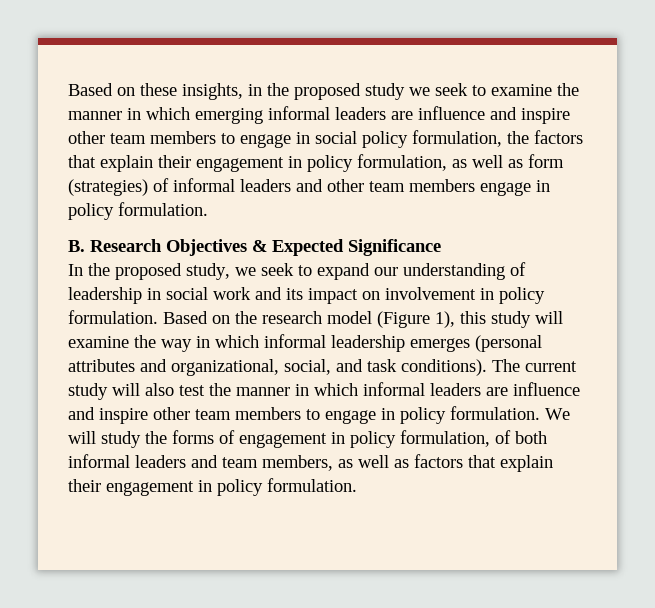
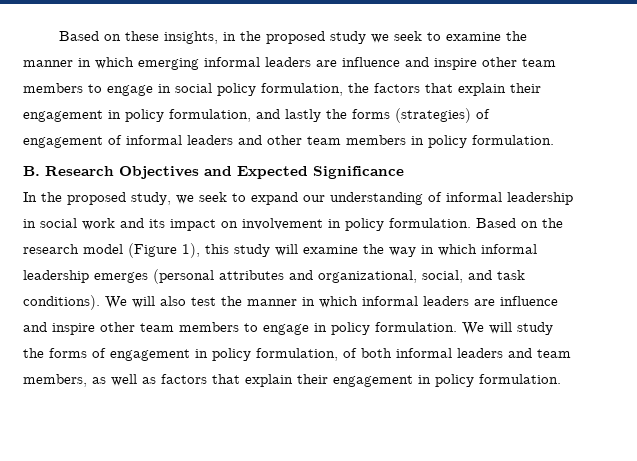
[452,154,564,168] [68,179,148,196] as well as form (strategies) -> [256,108,490,123] [23,136,103,148] and lastly the forms (strategies) of engagement
[480,182,531,196] engage -> (406, 140) none
[252,240,267,252] & -> [204,166,232,176] and
(526, 269) none -> [446,192,502,202] informal
[492,359,577,372] [68,383,108,400] The current study -> [105,296,127,309] We

